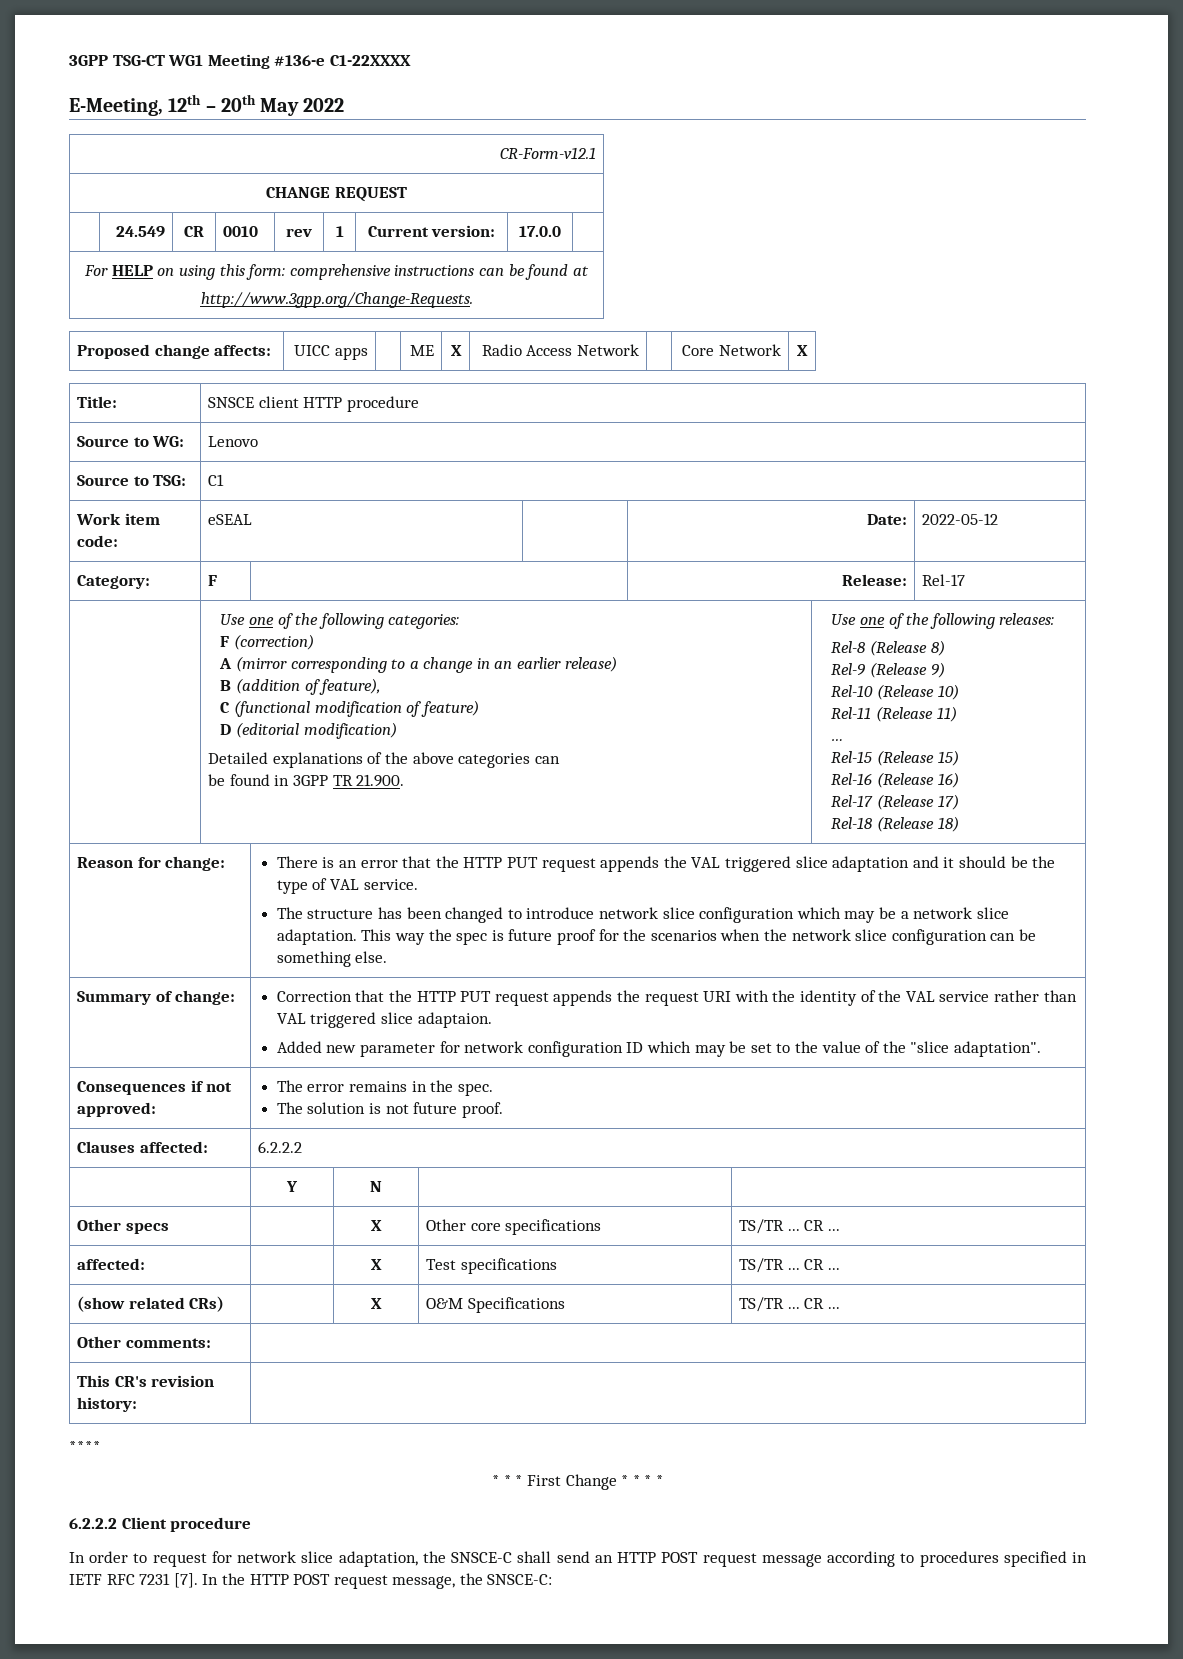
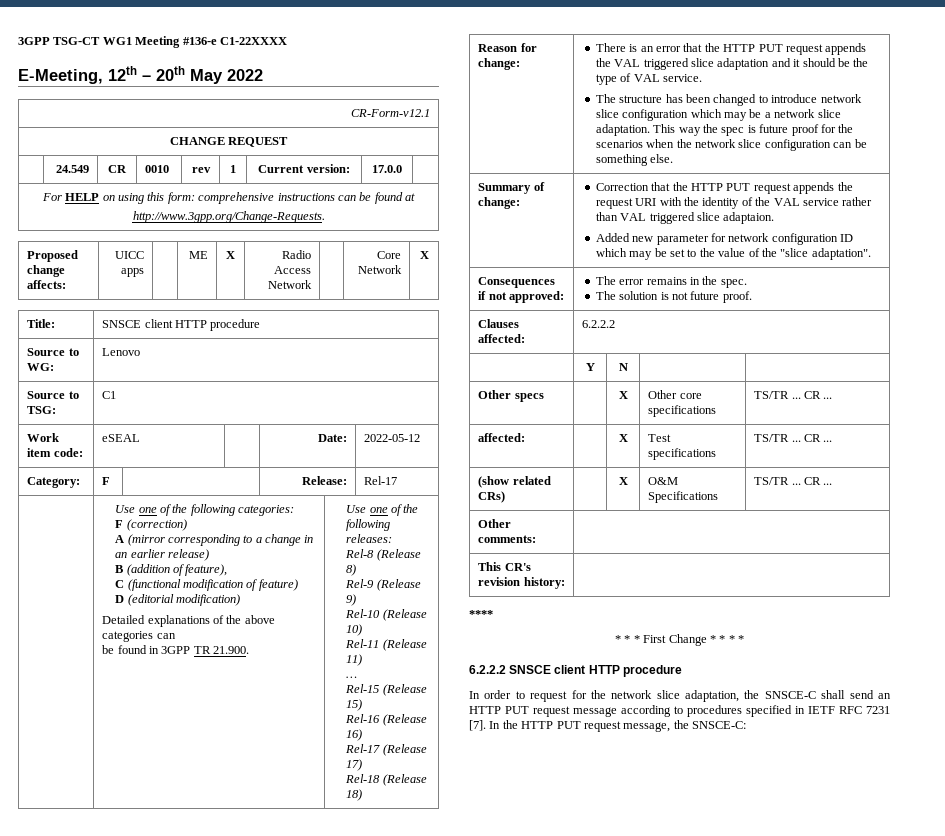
[121,1517,167,1529] Client -> [509,665,620,674] SNSCE client HTTP
(232, 1557) none -> [590,690,606,699] the
[661,1552,699,1563] POST -> [505,706,529,714] PUT
[293,1574,331,1585] POST -> [556,721,581,729] PUT

